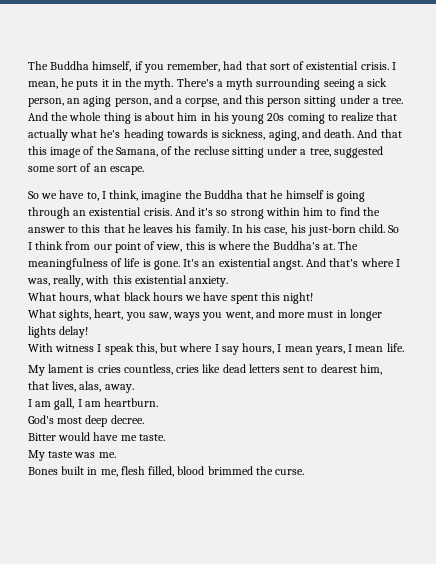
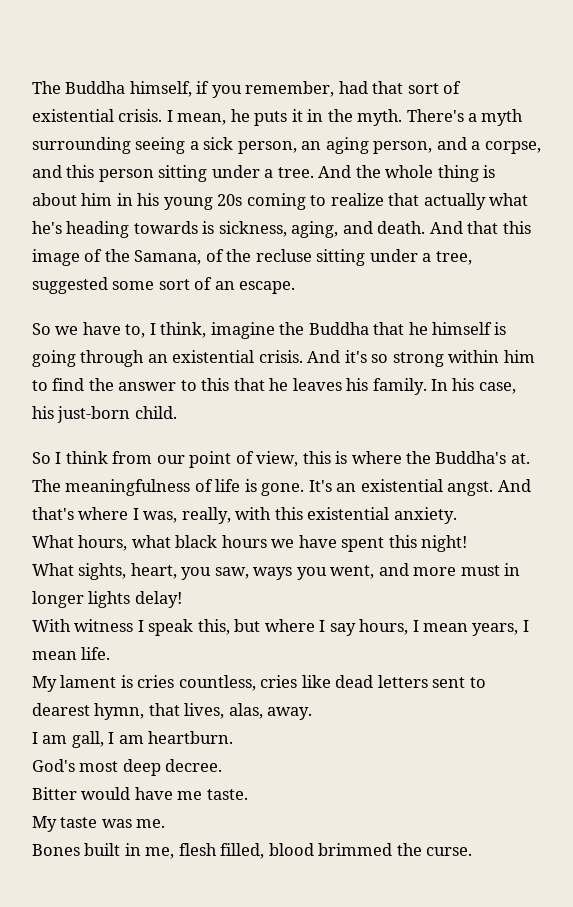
(386, 228) none -> (177, 412) //
[359,364,382,375] him, -> [94,703,145,720] hymn,

